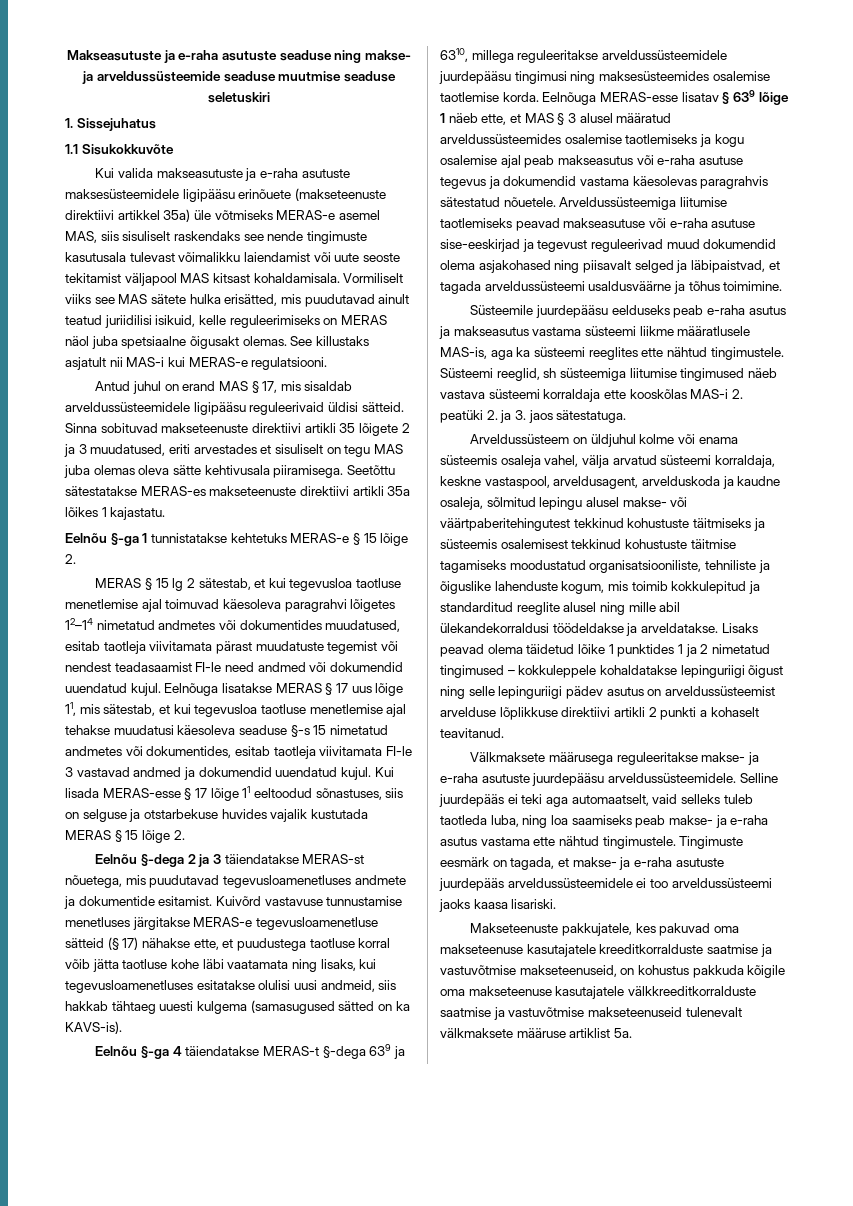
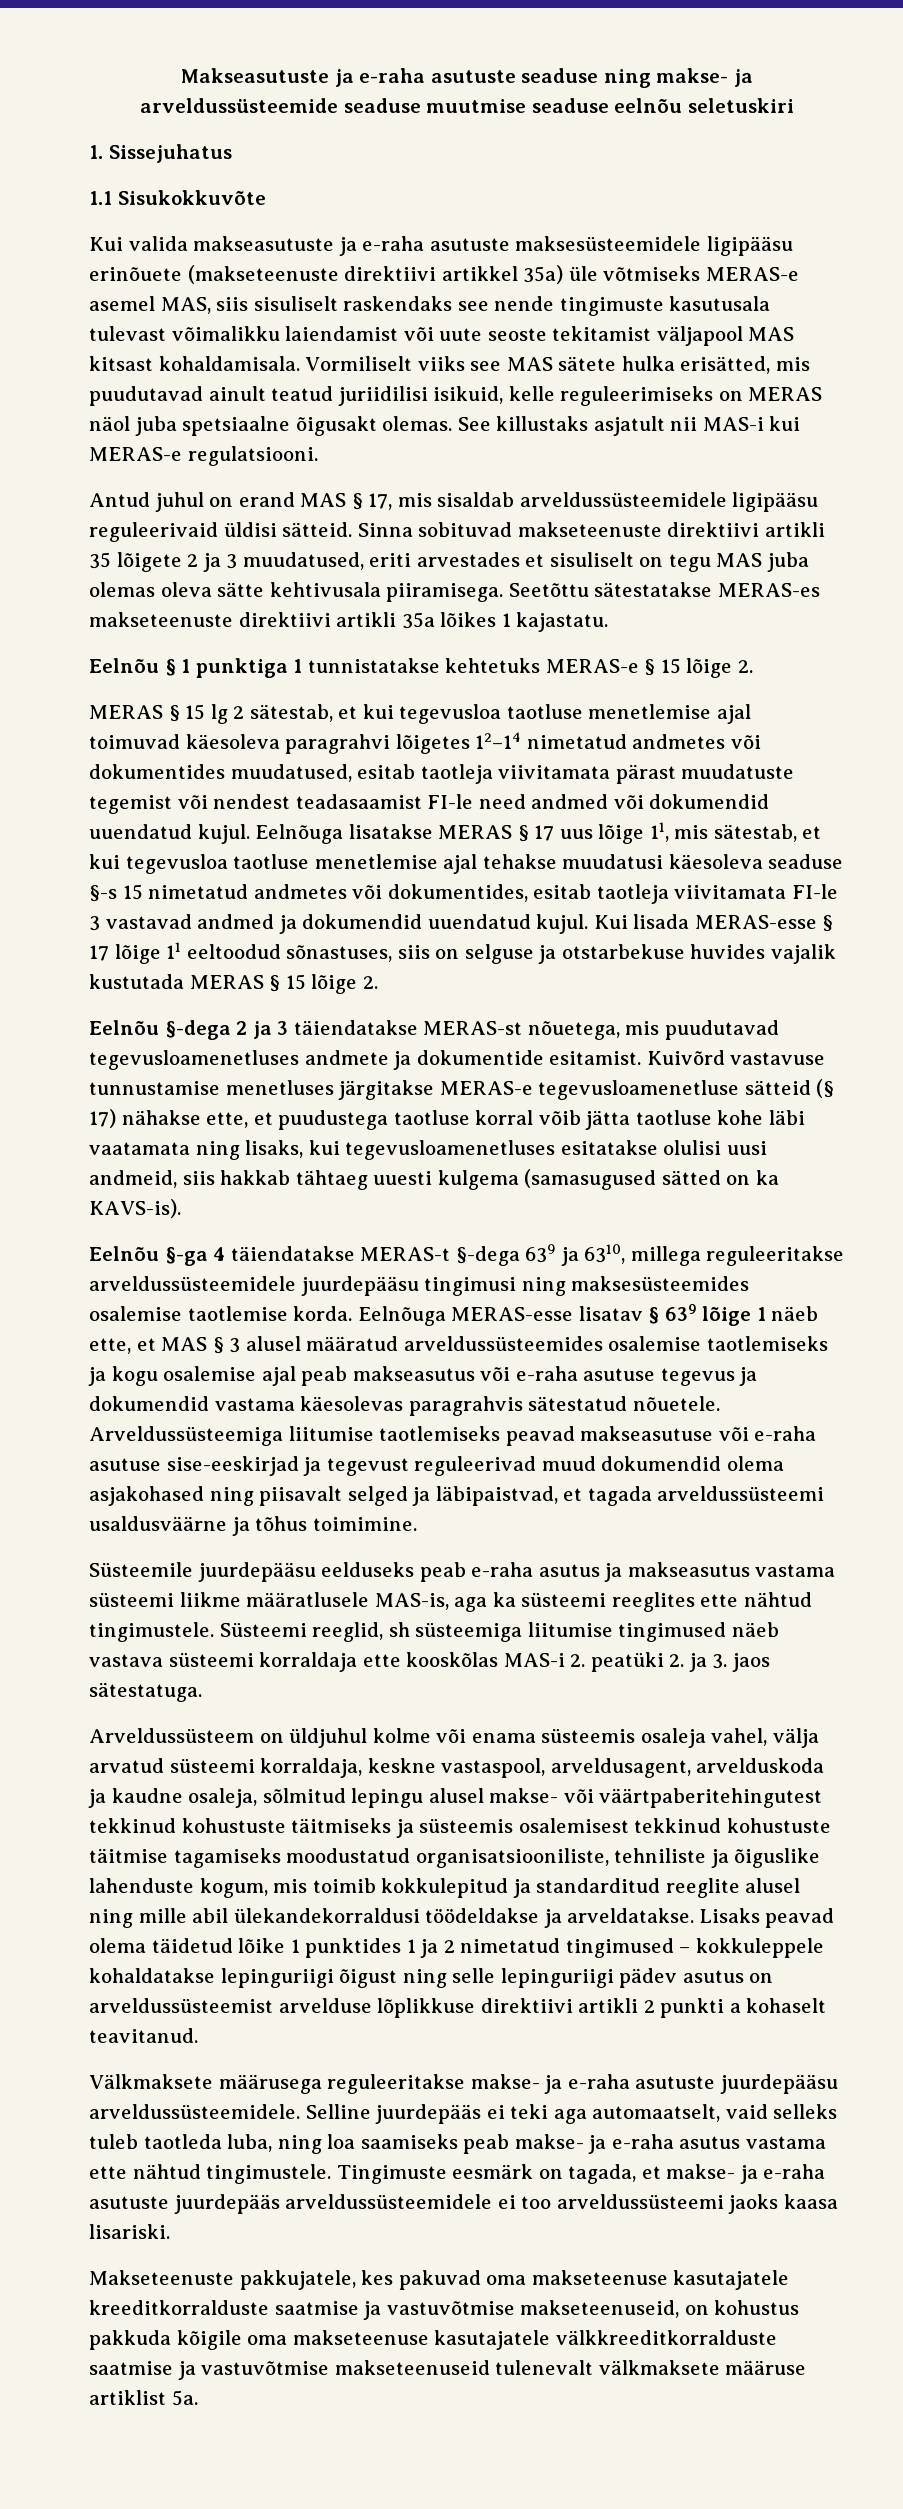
(396, 76) none -> [614,98,683,113] eelnõu
[110,533,139,546] §-ga -> [164,658,288,678] § 1 punktiga

